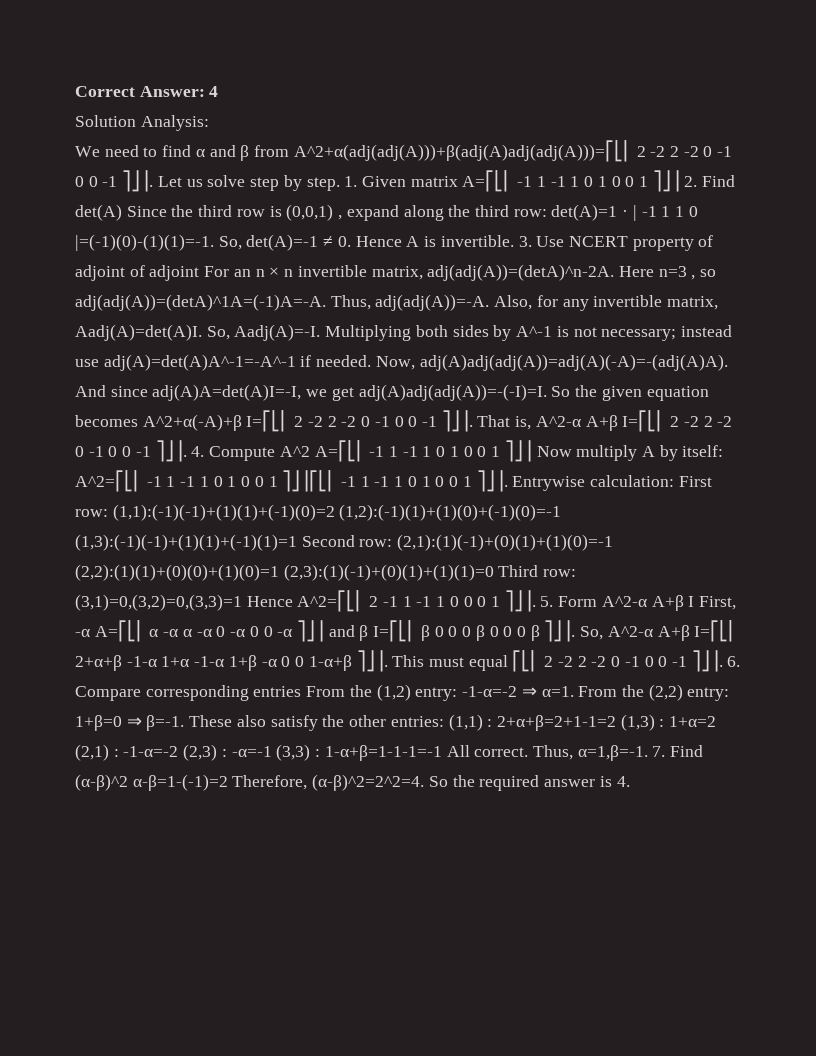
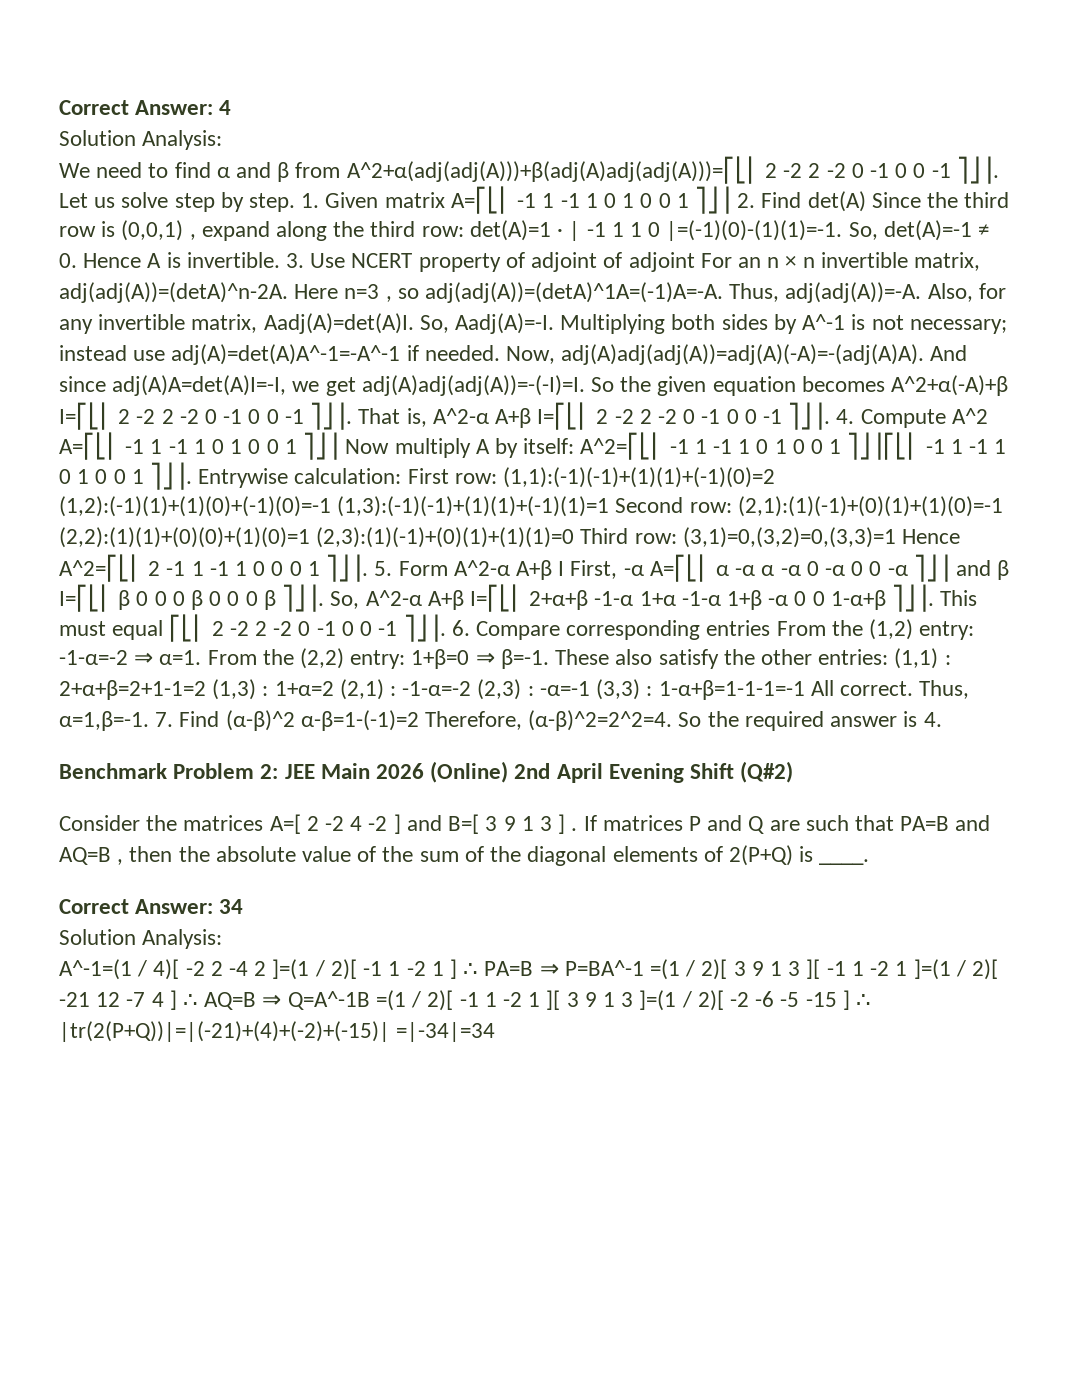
(630, 781) none -> [59,761,794,783] [59,814,991,834] [59,845,870,866] [59,899,244,914] [59,929,223,949] [59,959,998,980] [59,990,872,1011] [59,1021,496,1042] // Benchmark Problem 2: JEE Main 2026 (Online) 2nd April Evening Shift (Q#2) // Consider the matrices A=[ 2 -2 4 -2 ] and B=[ 3 9 1 3 ] . If matrices P and Q are such that PA=B and AQ=B , then the absolute value of the sum of the diagonal elements of 2(P+Q) is ____. // Correct Answer: 34 // Solution Analysis: // A^-1=(1 / 4)[ -2 2 -4 2 ]=(1 / 2)[ -1 1 -2 1 ] ∴ PA=B ⇒ P=BA^-1 =(1 / 2)[ 3 9 1 3 ][ -1 1 -2 1 ]=(1 / 2)[ -21 12 -7 4 ] ∴ AQ=B ⇒ Q=A^-1B =(1 / 2)[ -1 1 -2 1 ][ 3 9 1 3 ]=(1 / 2)[ -2 -6 -5 -15 ] ∴ |tr(2(P+Q))|=|(-21)+(4)+(-2)+(-15)| =|-34|=34

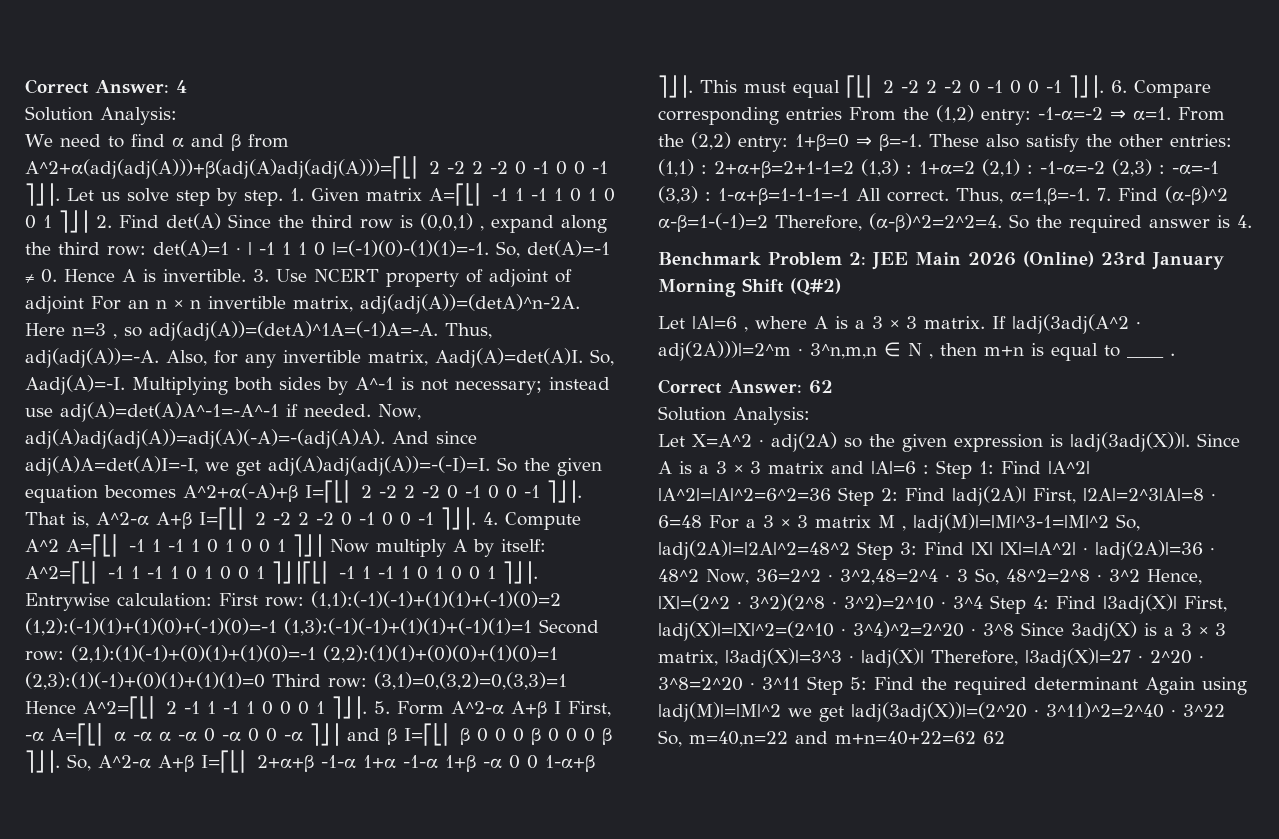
[514,763,684,783] 2nd April Evening -> [1101,252,1224,270] [658,279,736,297] 23rd January Morning
[59,814,991,834] [59,845,870,866] [59,899,244,914] [59,929,223,949] [59,959,998,980] [59,990,872,1011] [59,1021,496,1042] Consider the matrices A=[ 2 -2 4 -2 ] and B=[ 3 9 1 3 ] . If matrices P and Q are such that PA=B and AQ=B , then the absolute value of the sum of the diagonal elements of 2(P+Q) is ____. // Correct Answer: 34 // Solution Analysis: // A^-1=(1 / 4)[ -2 2 -4 2 ]=(1 / 2)[ -1 1 -2 1 ] ∴ PA=B ⇒ P=BA^-1 =(1 / 2)[ 3 9 1 3 ][ -1 1 -2 1 ]=(1 / 2)[ -21 12 -7 4 ] ∴ AQ=B ⇒ Q=A^-1B =(1 / 2)[ -1 1 -2 1 ][ 3 9 1 3 ]=(1 / 2)[ -2 -6 -5 -15 ] ∴ |tr(2(P+Q))|=|(-21)+(4)+(-2)+(-15)| =|-34|=34 -> [658,314,1141,334] [658,341,1164,361] [1170,353,1175,356] [658,379,833,394] [658,406,810,425] [658,432,1240,452] [658,460,1090,479] [658,486,1216,506] [658,513,1140,533] [658,540,1215,560] [658,568,1202,585] [658,594,1227,614] [658,621,1226,641] [658,648,1204,668] [658,676,1247,695] [658,702,1225,722] [658,730,1005,747] Let |A|=6 , where A is a 3 × 3 matrix. If |adj(3adj(A^2 · adj(2A)))|=2^m · 3^n,m,n ∈ N , then m+n is equal to ____ . // Correct Answer: 62 // Solution Analysis: // Let X=A^2 · adj(2A) so the given expression is |adj(3adj(X))|. Since A is a 3 × 3 matrix and |A|=6 : Step 1: Find |A^2| |A^2|=|A|^2=6^2=36 Step 2: Find |adj(2A)| First, |2A|=2^3|A|=8 · 6=48 For a 3 × 3 matrix M , |adj(M)|=|M|^3-1=|M|^2 So, |adj(2A)|=|2A|^2=48^2 Step 3: Find |X| |X|=|A^2| · |adj(2A)|=36 · 48^2 Now, 36=2^2 · 3^2,48=2^4 · 3 So, 48^2=2^8 · 3^2 Hence, |X|=(2^2 · 3^2)(2^8 · 3^2)=2^10 · 3^4 Step 4: Find |3adj(X)| First, |adj(X)|=|X|^2=(2^10 · 3^4)^2=2^20 · 3^8 Since 3adj(X) is a 3 × 3 matrix, |3adj(X)|=3^3 · |adj(X)| Therefore, |3adj(X)|=27 · 2^20 · 3^8=2^20 · 3^11 Step 5: Find the required determinant Again using |adj(M)|=|M|^2 we get |adj(3adj(X))|=(2^20 · 3^11)^2=2^40 · 3^22 So, m=40,n=22 and m+n=40+22=62 62

